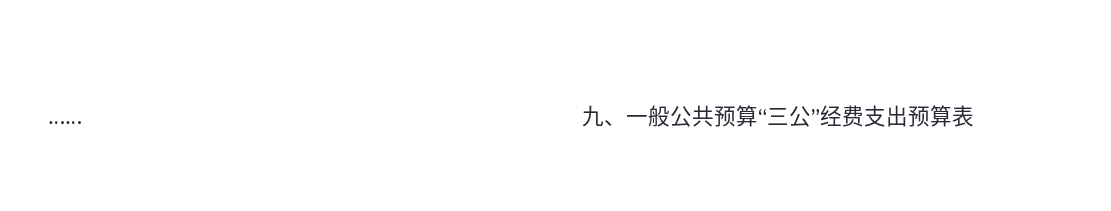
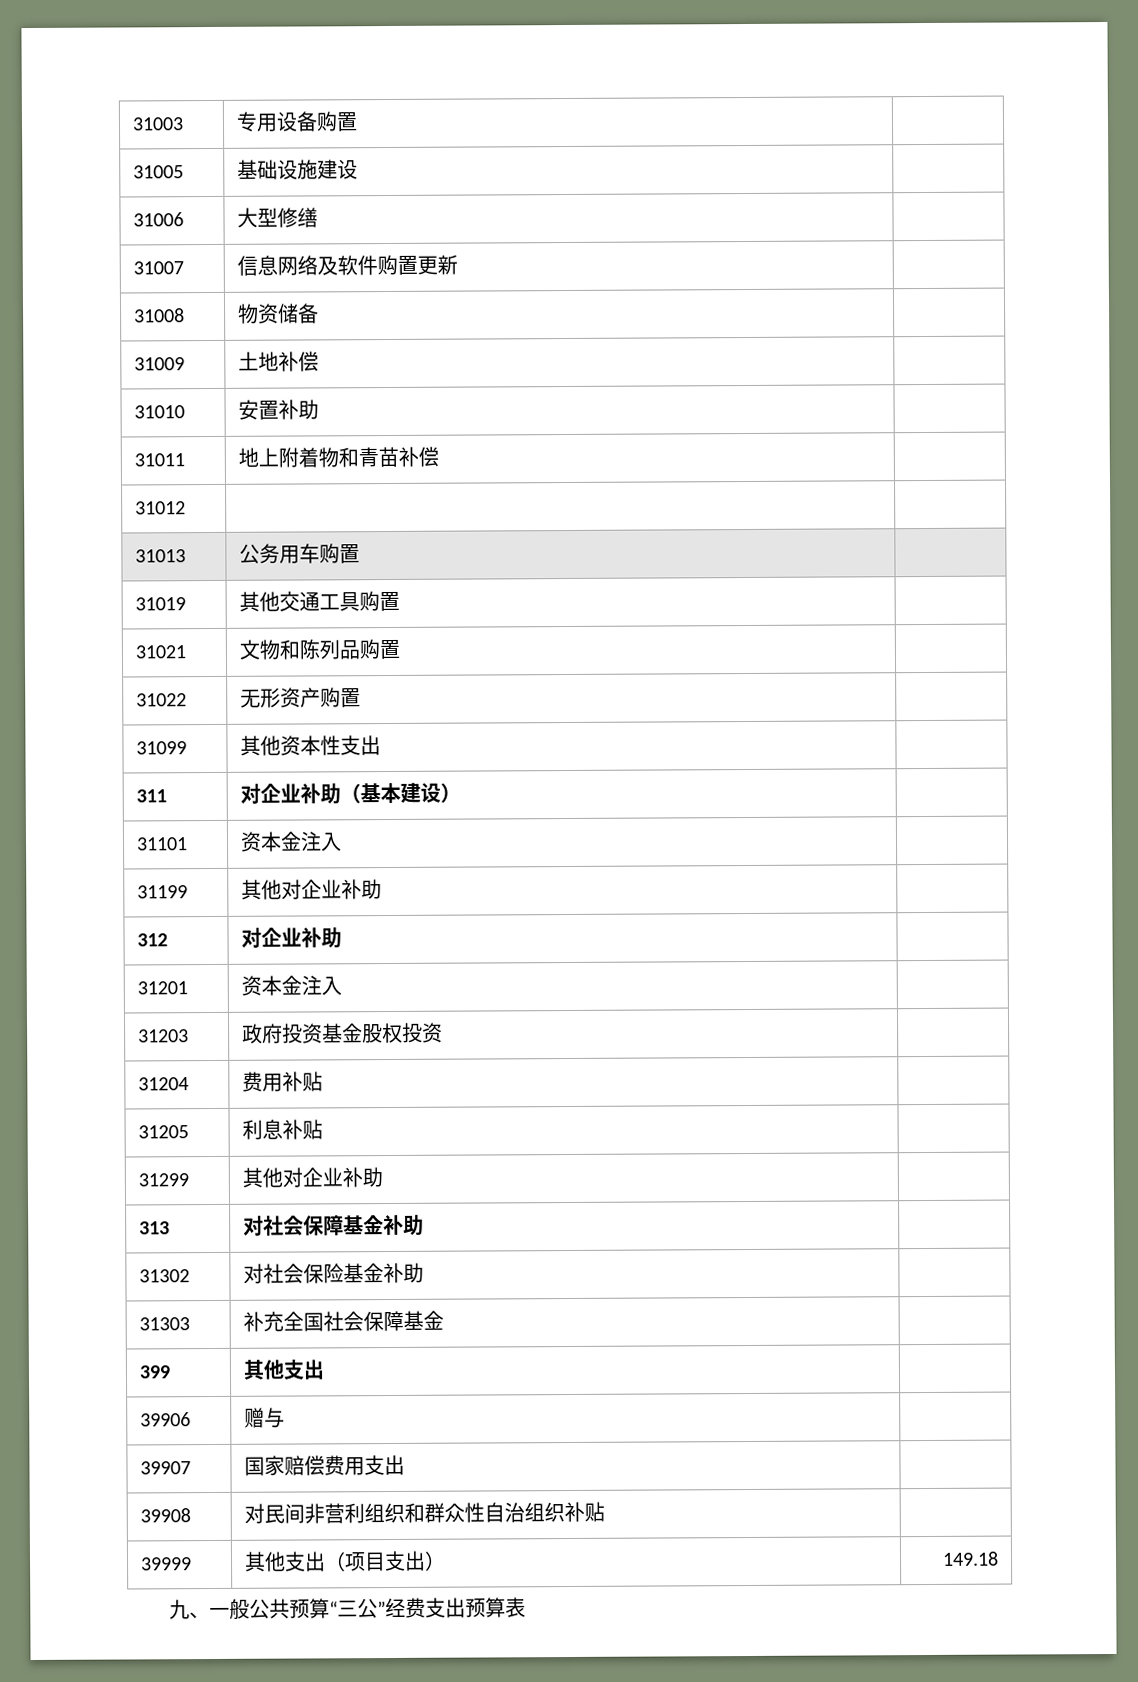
[48,121,82,124] …… -> [132,117,185,131] [236,111,359,132] [133,165,185,179] [237,159,359,180] [133,212,185,227] [237,207,319,228] [133,261,185,275] [237,254,459,276] [134,308,186,323] [237,303,320,324] [134,357,186,371] [238,351,320,372] [134,405,186,419] [238,399,320,420] [134,453,186,467] [238,446,440,468] [135,501,187,515] [135,549,187,563] [239,543,361,564] [135,597,187,611] [239,591,401,612] [135,645,187,659] [239,639,401,660] [136,693,188,707] [240,687,362,708] [136,741,188,755] [240,735,382,756] [136,789,168,803] [240,782,462,805] [136,837,189,851] [240,831,343,852] [137,885,189,899] [241,879,383,900] [137,933,169,947] [241,927,343,949] [137,981,189,995] [241,975,343,996] [138,1029,190,1043] [242,1022,444,1044] [138,1077,190,1091] [242,1071,324,1092] [138,1125,190,1139] [242,1119,324,1140] [138,1173,190,1187] [242,1167,384,1188] [139,1221,171,1235] [243,1214,425,1236] [139,1269,191,1283] [243,1262,425,1284] [139,1317,191,1331] [243,1310,445,1332] [139,1365,171,1379] [243,1359,326,1380] [140,1412,192,1427] [244,1407,286,1428] [140,1461,192,1475] [244,1454,406,1476] [140,1508,192,1523] [244,1501,606,1524] [140,1557,193,1571] [244,1550,447,1572] [941,1551,999,1566] 31003 | 专用设备购置 | // 31005 | 基础设施建设 | // 31006 | 大型修缮 | // 31007 | 信息网络及软件购置更新 | // 31008 | 物资储备 | // 31009 | 土地补偿 | // 31010 | 安置补助 | // 31011 | 地上附着物和青苗补偿 | // 31012 | | // 31013 | 公务用车购置 | // 31019 | 其他交通工具购置 | // 31021 | 文物和陈列品购置 | // 31022 | 无形资产购置 | // 31099 | 其他资本性支出 | // 311 | 对企业补助（基本建设） | // 31101 | 资本金注入 | // 31199 | 其他对企业补助 | // 312 | 对企业补助 | // 31201 | 资本金注入 | // 31203 | 政府投资基金股权投资 | // 31204 | 费用补贴 | // 31205 | 利息补贴 | // 31299 | 其他对企业补助 | // 313 | 对社会保障基金补助 | // 31302 | 对社会保险基金补助 | // 31303 | 补充全国社会保障基金 | // 399 | 其他支出 | // 39906 | 赠与 | // 39907 | 国家赔偿费用支出 | // 39908 | 对民间非营利组织和群众性自治组织补贴 | // 39999 | 其他支出（项目支出） | 149.18

